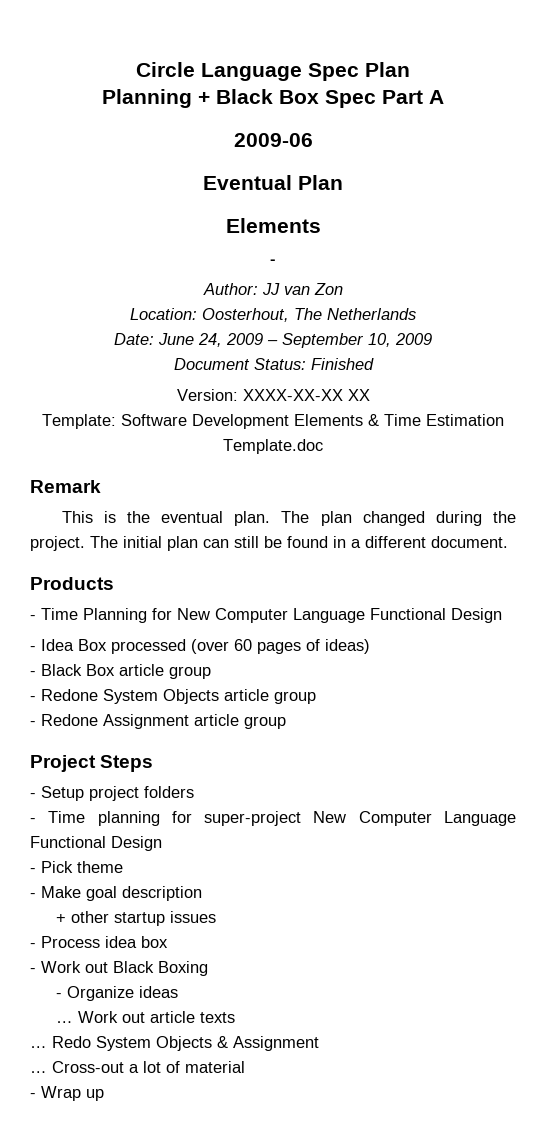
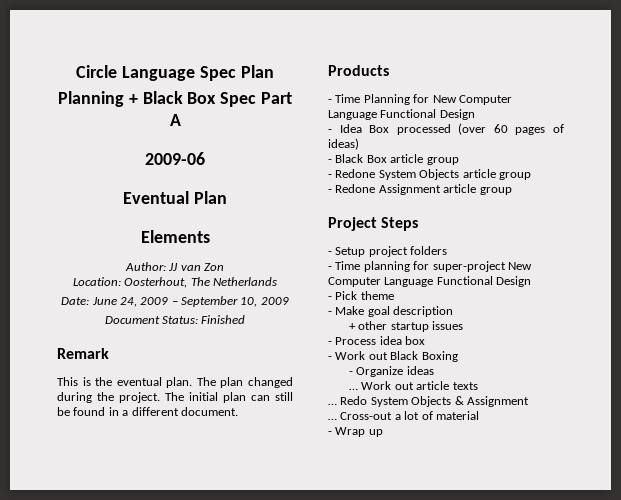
[270,259,276,264] // - -> (210, 236) none
[176,389,370,401] [42,414,504,429] [223,439,323,454] // Version: XXXX-XX-XX XX // Template: Software Development Elements & Time Estimation Template.doc -> (246, 319) none

